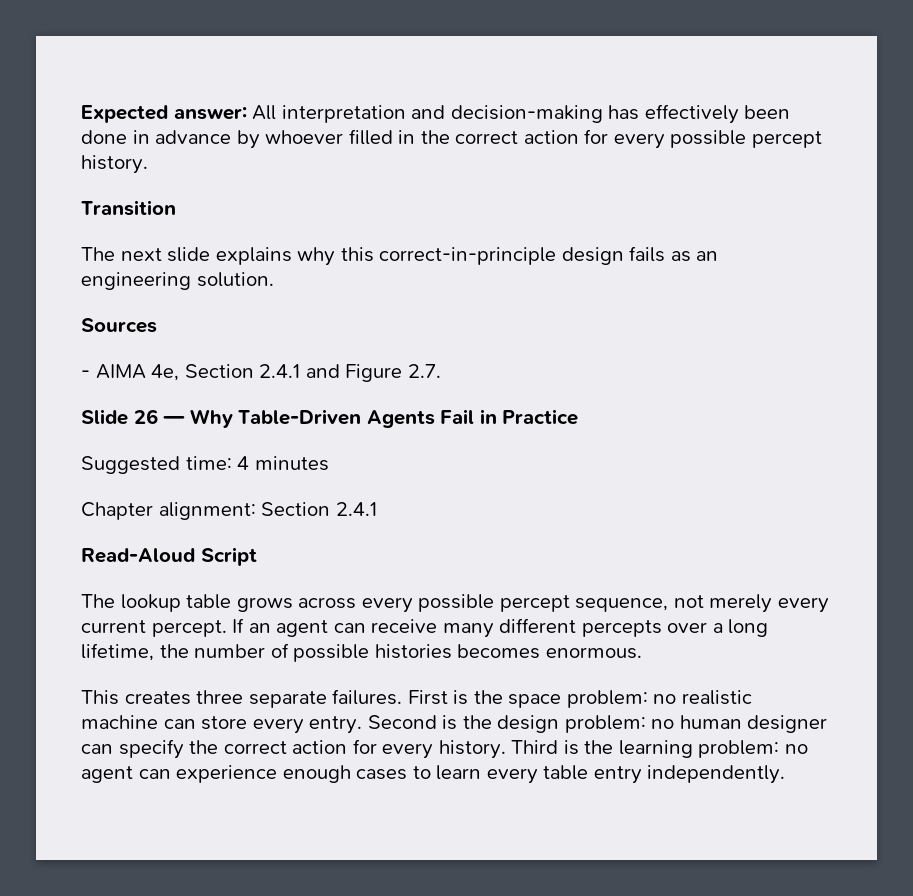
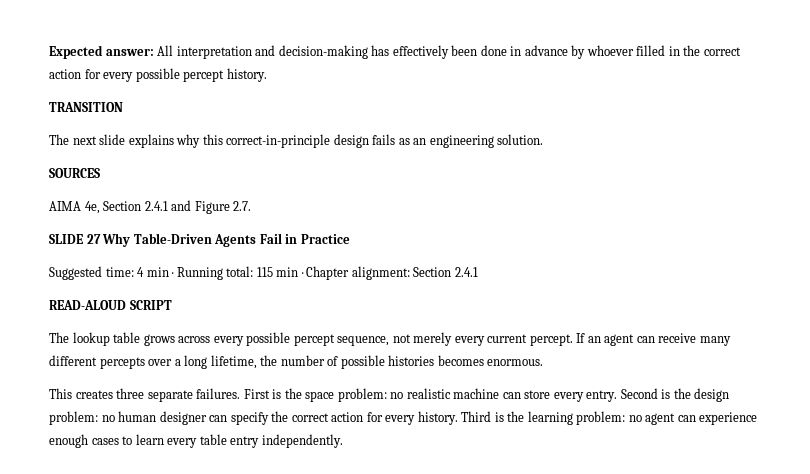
[81,200,176,216] Transition -> [49,102,123,112] TRANSITION
[81,318,157,333] [81,370,90,378] Sources // - -> [49,168,100,178] SOURCES //
[81,409,186,425] Slide 26 — -> [49,234,101,244] SLIDE 27
[254,456,329,471] minutes // -> [146,266,304,280] min · Running total: 115 min ·
[81,547,257,566] Read-Aloud Script -> [49,300,172,310] READ-ALOUD SCRIPT

